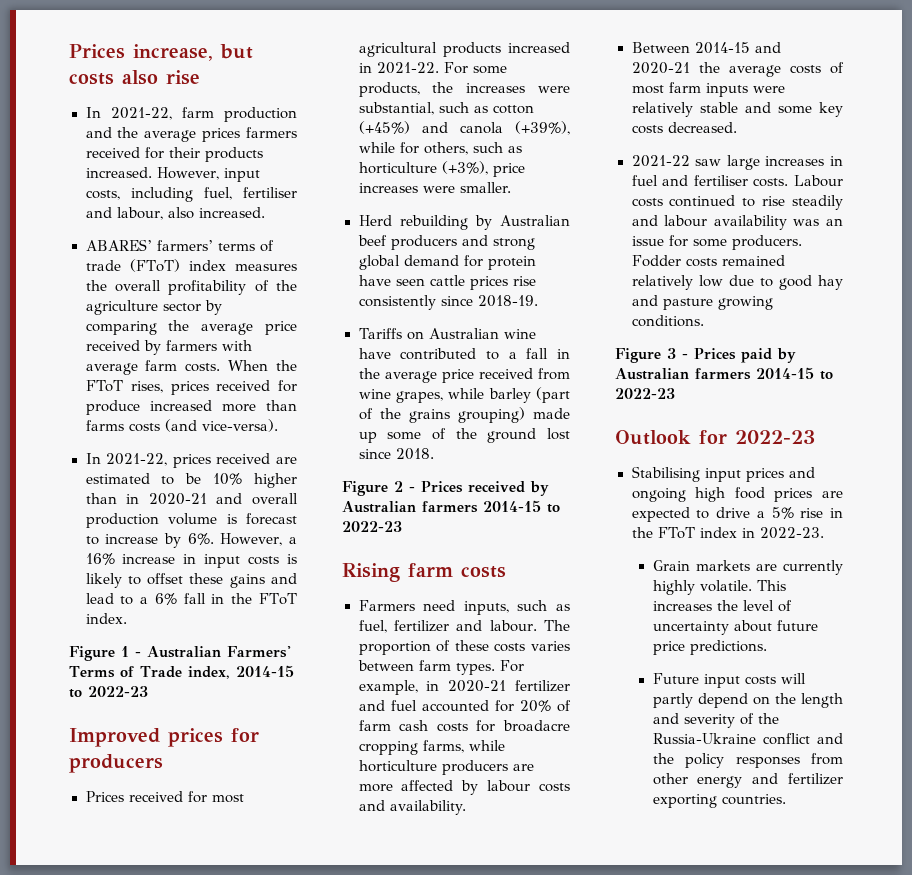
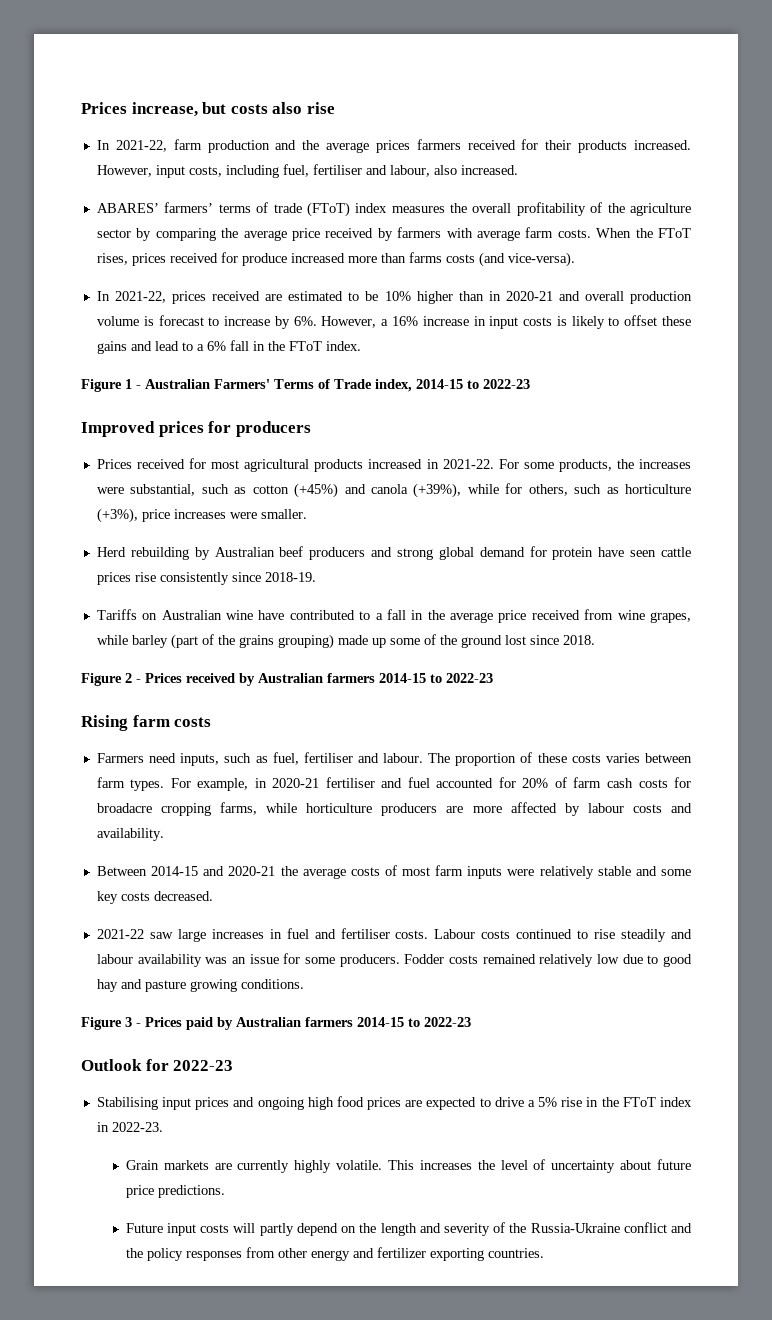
[393,620,449,632] fertilizer -> [303,752,353,763] fertiliser
[515,680,570,692] fertilizer -> [325,777,375,788] fertiliser

